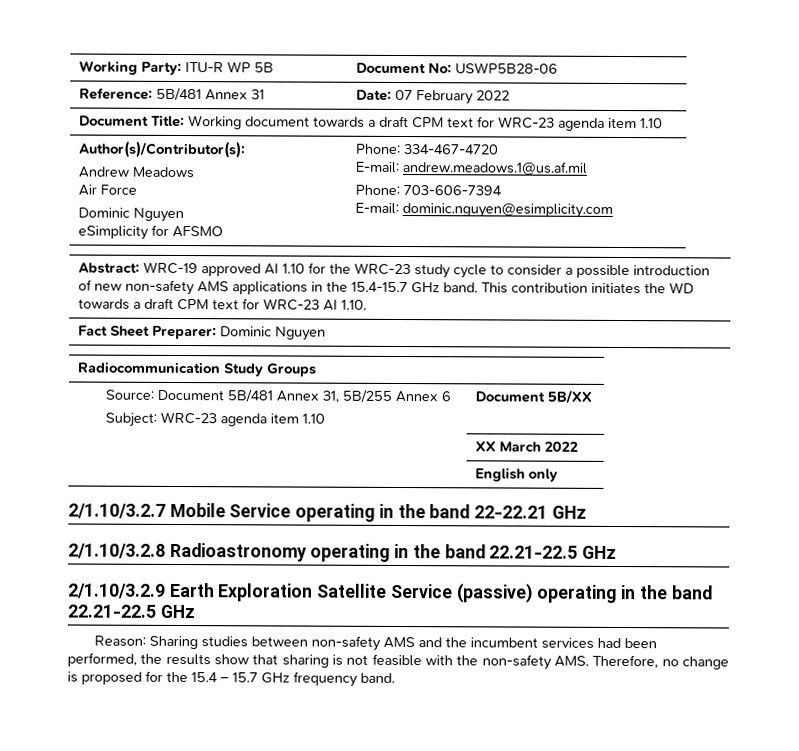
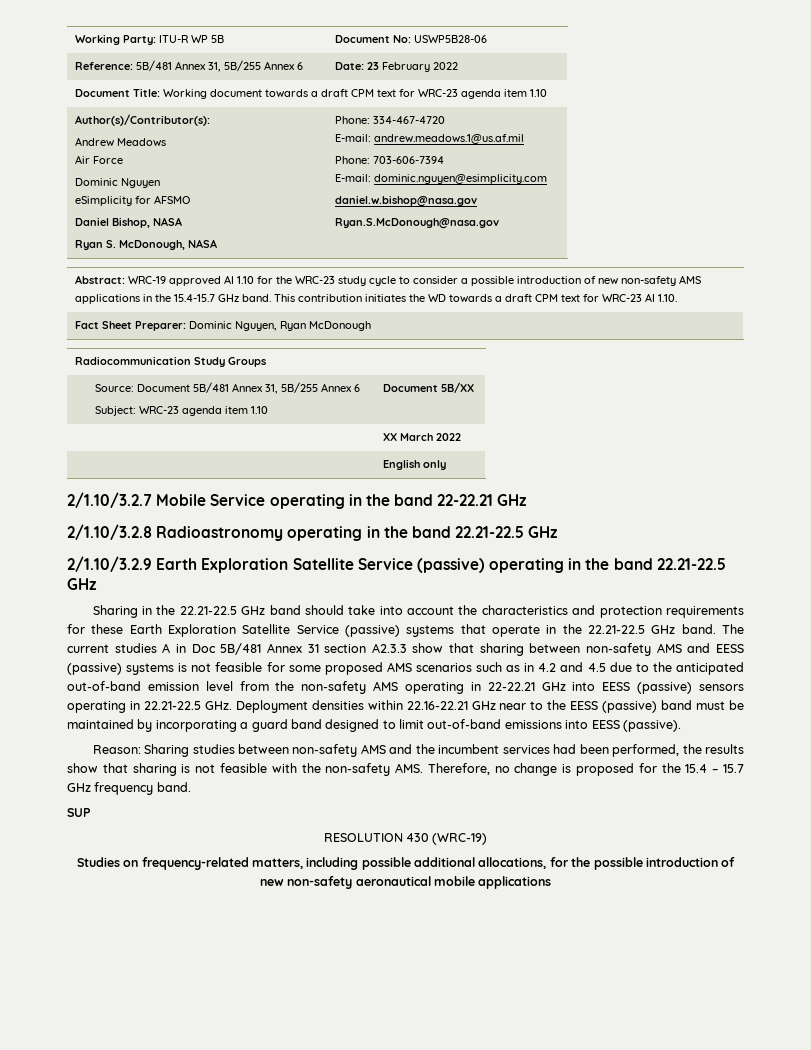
[250,89,265,100] 31 -> [208,60,304,72] 31, 5B/255 Annex 6
[394,89,413,101] 07 -> [367,62,380,70] 23
(223, 231) none -> [75,217,183,228] [75,239,218,250] // Daniel Bishop, NASA // Ryan S. McDonough, NASA
(613, 210) none -> [335,195,478,207] [335,218,500,229] // daniel.w.bishop@nasa.gov // Ryan.S.McDonough@nasa.gov
[274,326,326,341] Nguyen -> [235,321,372,331] Nguyen, Ryan McDonough
(195, 611) none -> [92,605,744,618] [67,624,744,637] [67,643,744,656] [67,662,744,675] [67,681,744,694] [67,700,744,713] [67,719,681,732] // Sharing in the 22.21-22.5 GHz band should take into account the characteristics and protection requirements for these Earth Exploration Satellite Service (passive) systems that operate in the 22.21-22.5 GHz band. The current studies A in Doc 5B/481 Annex 31 section A2.3.3 show that sharing between non-safety AMS and EESS (passive) systems is not feasible for some proposed AMS scenarios such as in 4.2 and 4.5 due to the anticipated out-of-band emission level from the non-safety AMS operating in 22-22.21 GHz into EESS (passive) sensors operating in 22.21-22.5 GHz. Deployment densities within 22.16-22.21 GHz near to the EESS (passive) band must be maintained by incorporating a guard band designed to limit out-of-band emissions into EESS (passive).
(395, 677) none -> [67,808,91,817] [323,833,488,845] [76,857,736,870] [259,876,552,889] // SUP // RESOLUTION 430 (WRC-19) // Studies on frequency-related matters, including possible additional allocations, for the possible introduction of new non-safety aeronautical mobile applications

